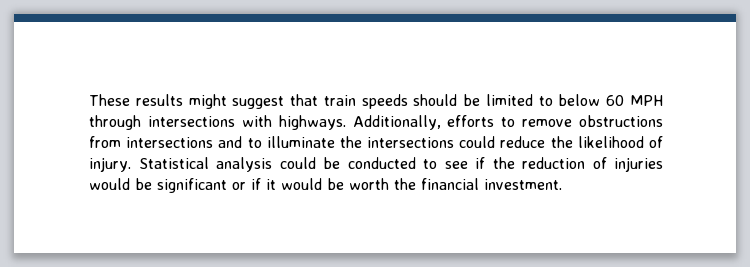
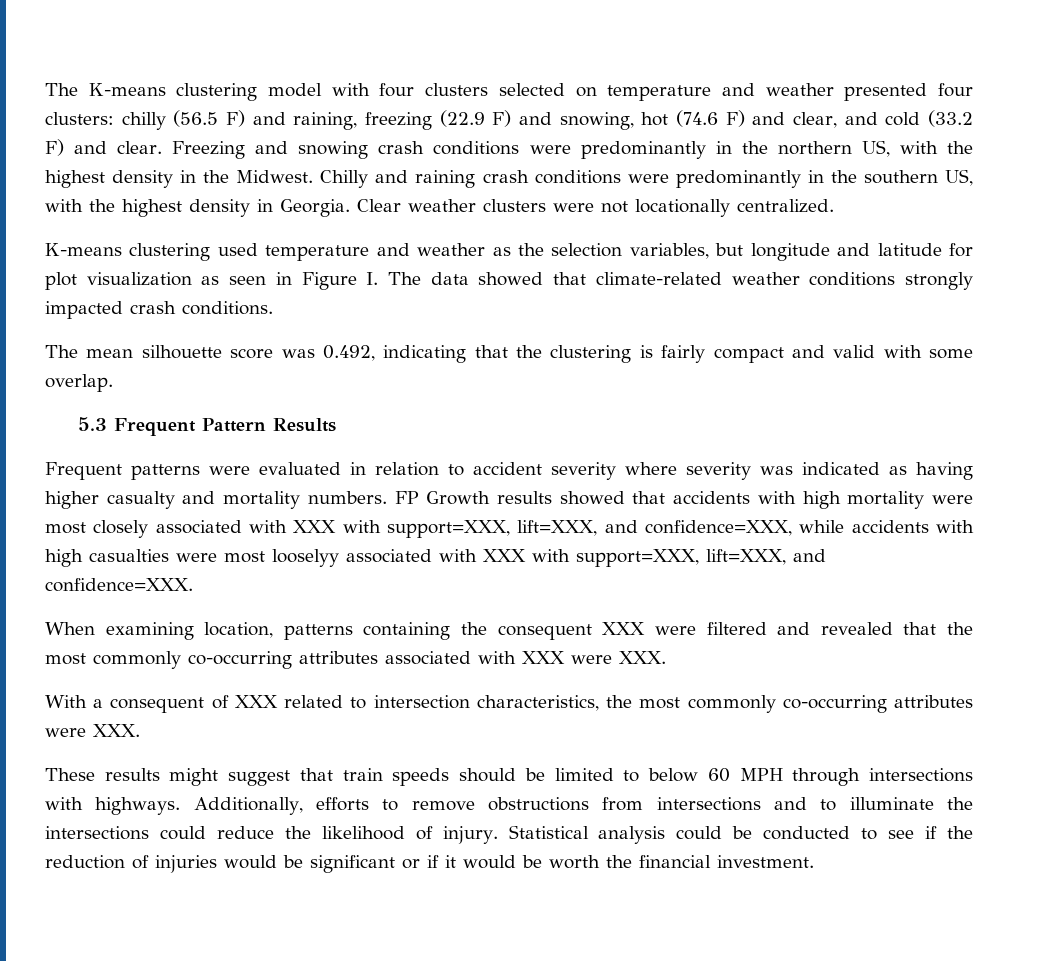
(89, 100) none -> [45,83,974,101] [45,110,973,130] [45,139,974,159] [45,169,974,188] [45,199,834,217] [45,243,974,261] [45,272,973,290] [45,301,273,319] [45,345,973,363] [45,374,113,392] [78,417,337,436] [45,462,973,480] [45,491,973,509] [45,520,975,538] [45,549,826,567] [45,578,193,592] [45,622,974,640] [45,651,666,669] [45,695,974,713] [45,724,140,737] The K-means clustering model with four clusters selected on temperature and weather presented four clusters: chilly (56.5 F) and raining, freezing (22.9 F) and snowing, hot (74.6 F) and clear, and cold (33.2 F) and clear. Freezing and snowing crash conditions were predominantly in the northern US, with the highest density in the Midwest. Chilly and raining crash conditions were predominantly in the southern US, with the highest density in Georgia. Clear weather clusters were not locationally centralized. // K-means clustering used temperature and weather as the selection variables, but longitude and latitude for plot visualization as seen in Figure I. The data showed that climate-related weather conditions strongly impacted crash conditions. // The mean silhouette score was 0.492, indicating that the clustering is fairly compact and valid with some overlap. // 5.3 Frequent Pattern Results // Frequent patterns were evaluated in relation to accident severity where severity was indicated as having higher casualty and mortality numbers. FP Growth results showed that accidents with high mortality were most closely associated with XXX with support=XXX, lift=XXX, and confidence=XXX, while accidents with high casualties were most looselyy associated with XXX with support=XXX, lift=XXX, and confidence=XXX. // When examining location, patterns containing the consequent XXX were filtered and revealed that the most commonly co-occurring attributes associated with XXX were XXX. // With a consequent of XXX related to intersection characteristics, the most commonly co-occurring attributes were XXX. //

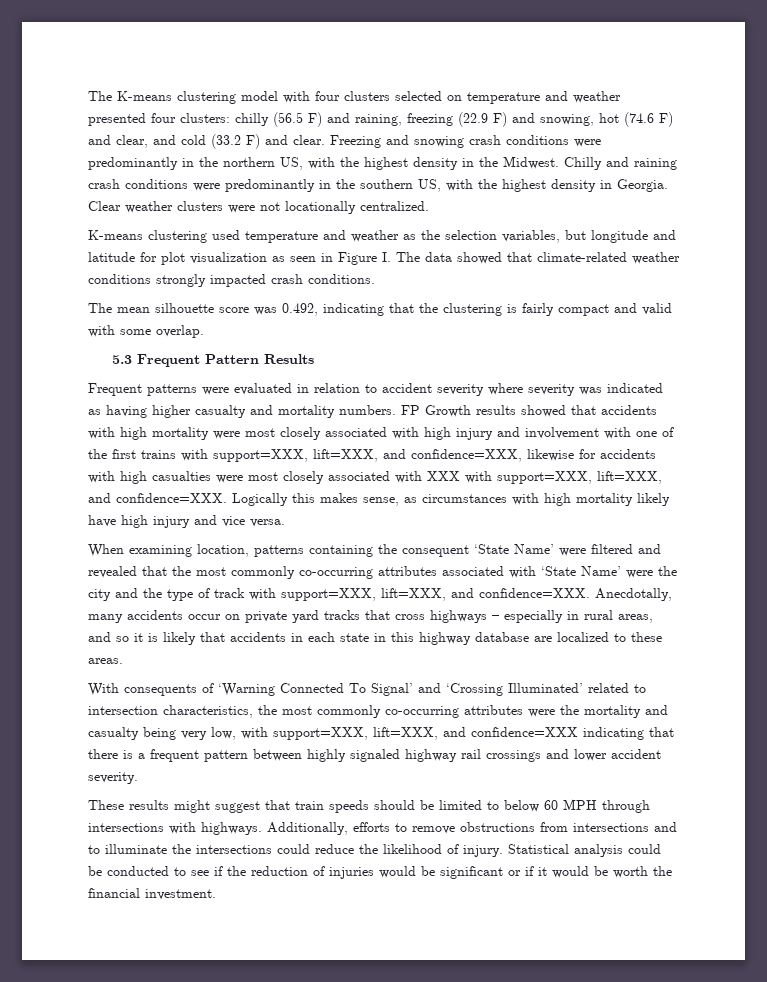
[293,520,337,533] XXX -> [424,427,674,440] [88,449,176,459] high injury and involvement with one of the first trains
[799,520,845,533] while -> [527,449,596,461] likewise for
[272,549,339,567] looselyy -> [283,471,324,484] closely
(193, 585) none -> [232,493,670,506] [88,515,285,528] Logically this makes sense, as circumstances with high mortality likely have high injury and vice versa.
[602,622,646,635] XXX -> [474,544,554,554] ‘State Name’
[522,651,666,664] [45,695,278,713] XXX were XXX. // With a consequent of XXX -> [541,566,677,578] [88,588,672,601] [88,610,653,623] [88,632,662,645] [88,658,123,664] [88,683,583,696] ‘State Name’ were the city and the type of track with support=XXX, lift=XXX, and confidence=XXX. Anecdotally, many accidents occur on private yard tracks that cross highways – especially in rural areas, and so it is likely that accidents in each state in this highway database are localized to these areas. // With consequents of ‘Warning Connected To Signal’ and ‘Crossing Illuminated’
[93,724,140,737] XXX. -> [560,705,668,718] [88,727,674,740] [88,749,661,762] [88,772,138,784] the mortality and casualty being very low, with support=XXX, lift=XXX, and confidence=XXX indicating that there is a frequent pattern between highly signaled highway rail crossings and lower accident severity.

